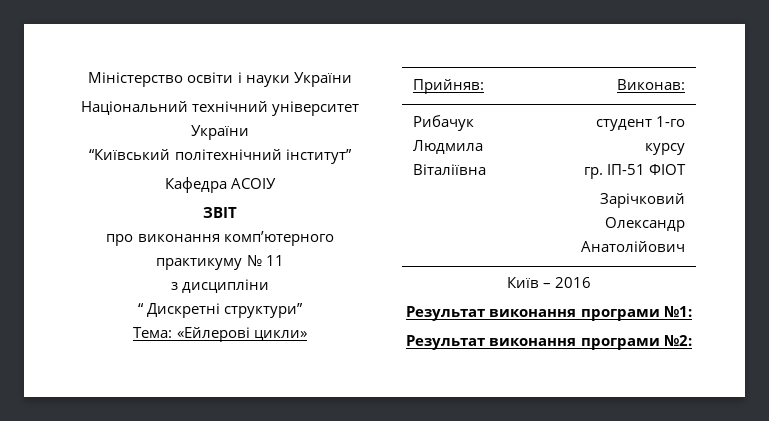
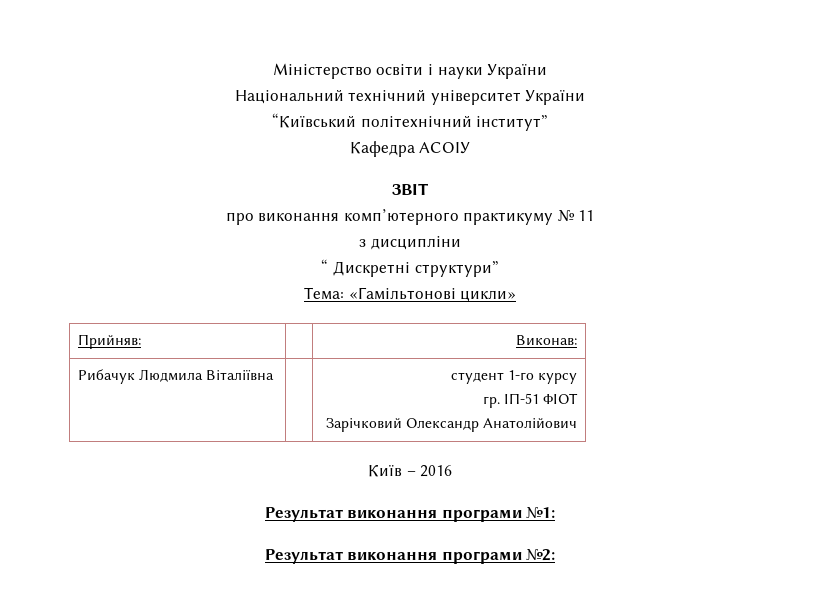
[176,327,250,342] «Ейлерові -> [348,287,456,300] «Гамільтонові

